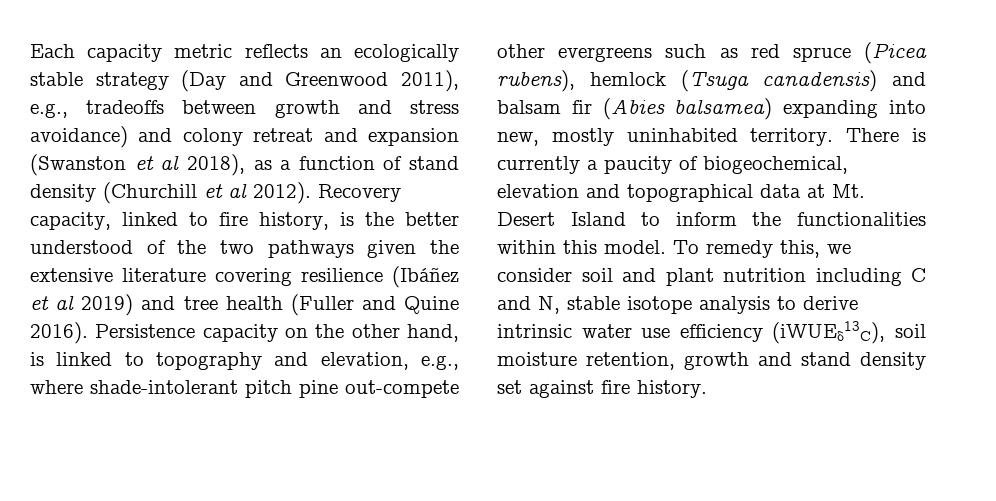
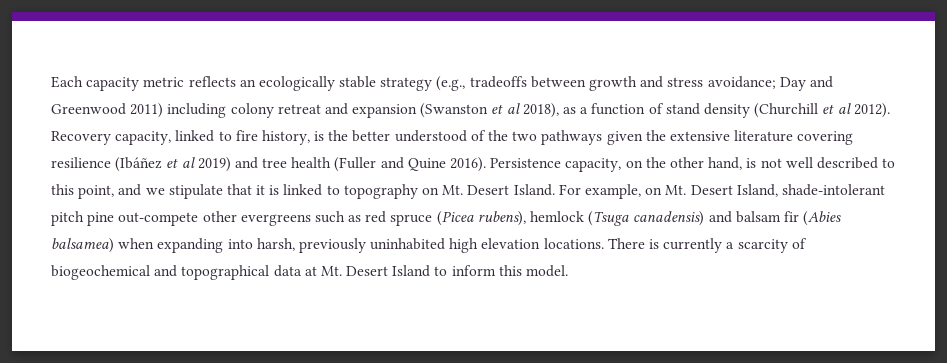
[181,70,459,92] [30,103,68,118] (Day and Greenwood 2011), e.g., -> [436,76,466,91] (e.g.,
[30,126,173,148] avoidance) and -> [707,76,833,91] [51,103,227,118] avoidance; Day and Greenwood 2011) including
[202,324,278,342] capacity -> [565,158,622,172] capacity,
[56,352,459,370] [30,380,83,394] linked to topography and elevation, e.g., where -> [760,157,896,169] [51,184,778,199] not well described to this point, and we stipulate that it is linked to topography on Mt. Desert Island. For example, on Mt. Desert Island,
(773, 109) none -> [118,238,155,249] when
[497,128,926,146] [497,156,848,174] [497,184,579,198] new, mostly uninhabited territory. There is currently a paucity of biogeochemical, elevation -> [256,238,807,253] [51,265,150,280] harsh, previously uninhabited high elevation locations. There is currently a scarcity of biogeochemical
[752,212,926,226] [497,240,851,258] [497,268,926,286] [497,296,858,314] [497,321,926,344] [497,352,926,370] [497,380,707,398] the functionalities within this model. To remedy this, we consider soil and plant nutrition including C and N, stable isotope analysis to derive intrinsic water use efficiency (iWUEδ13C), soil moisture retention, growth and stand density set against fire history. -> [498,265,569,277] this model.

